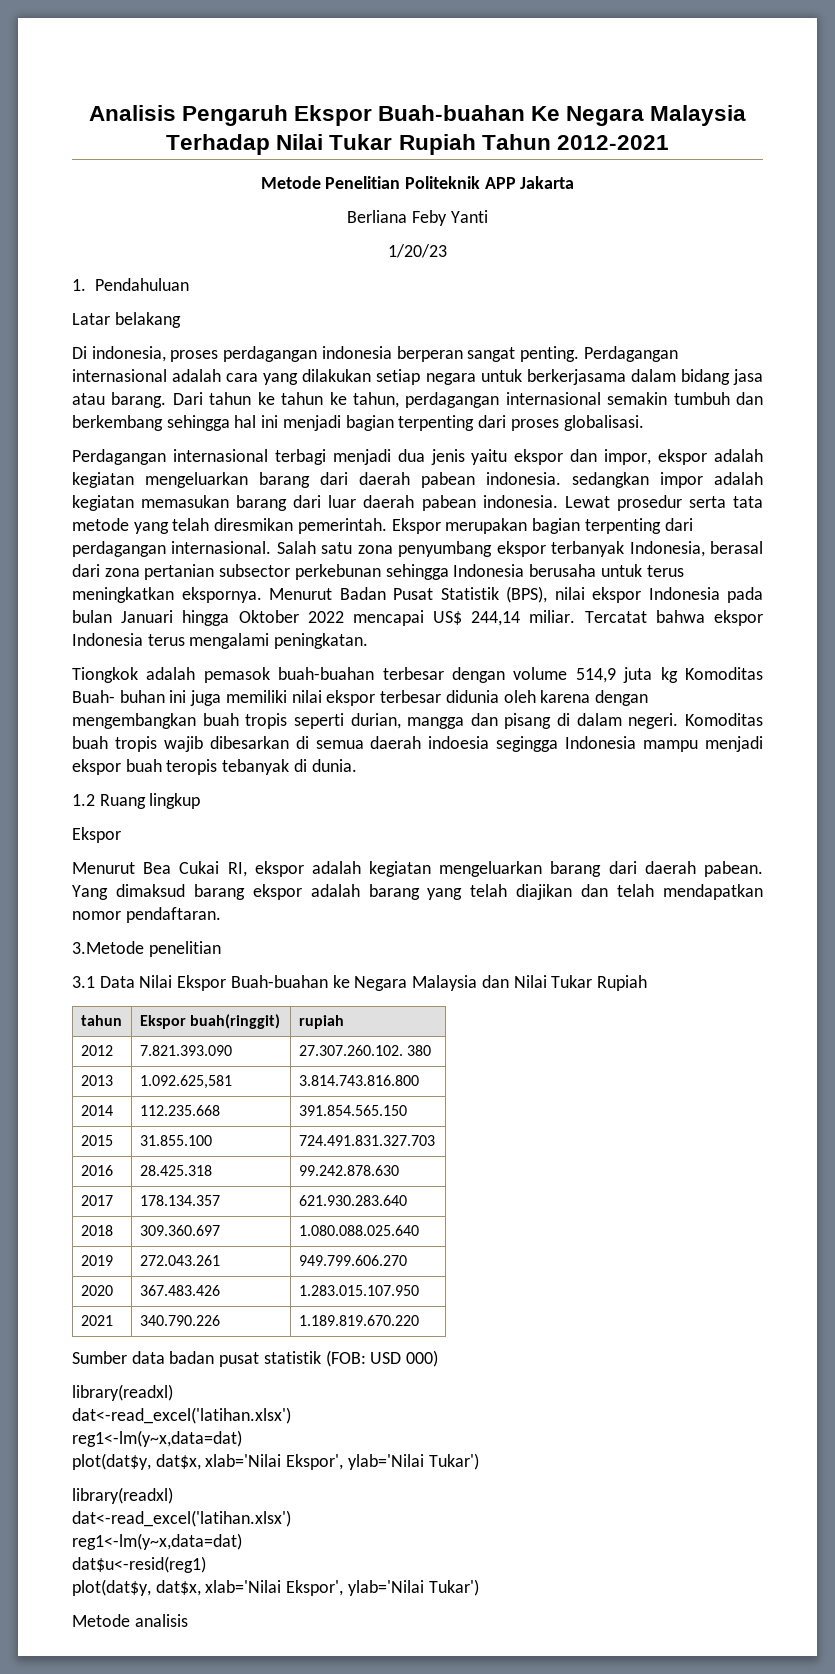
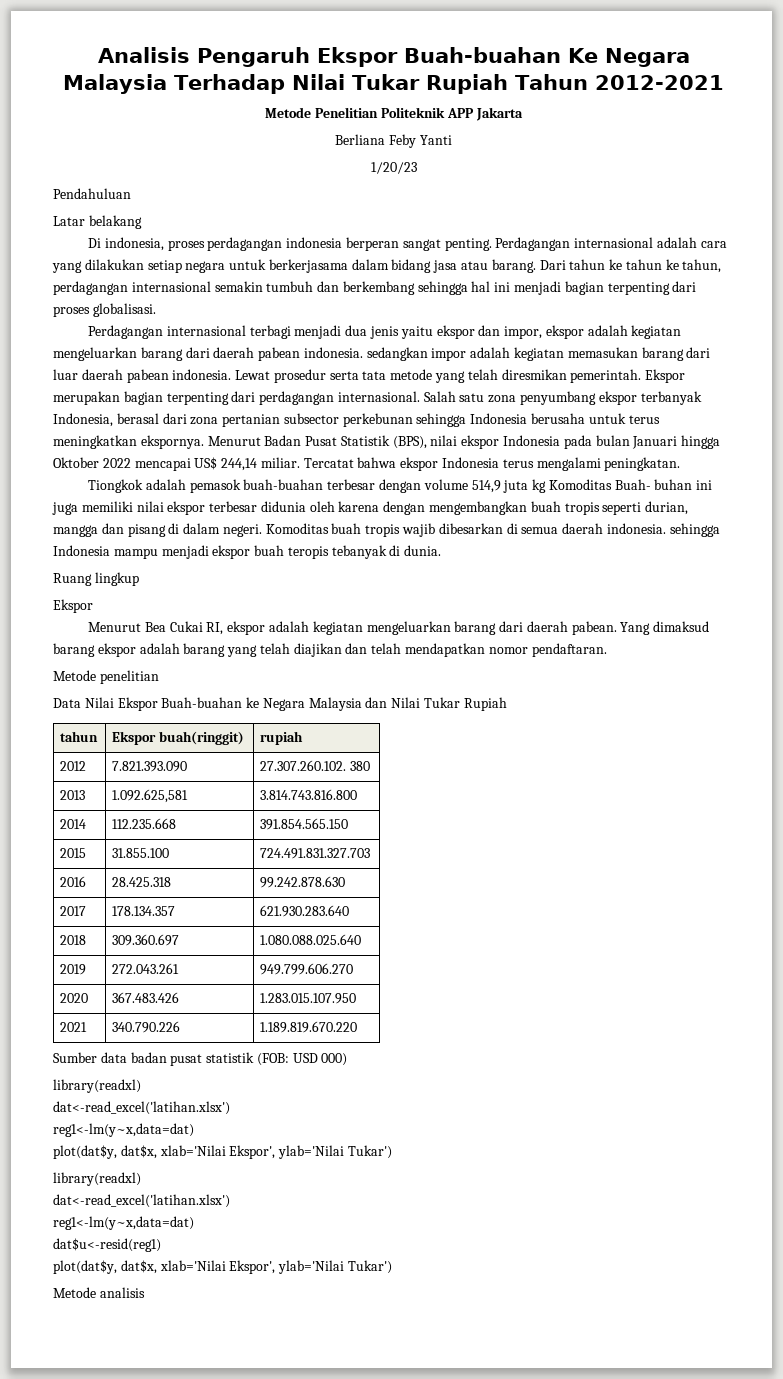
[72,279,86,291] 1. -> (417, 168) none
[428,736,559,752] indoesia segingga -> [606,523,720,537] indonesia. sehingga
[72,794,95,806] 1.2 -> (442, 550) none
[72,941,144,954] 3.Metode -> [53,670,96,681] Metode
[72,976,95,988] 3.1 -> (159, 677) none

